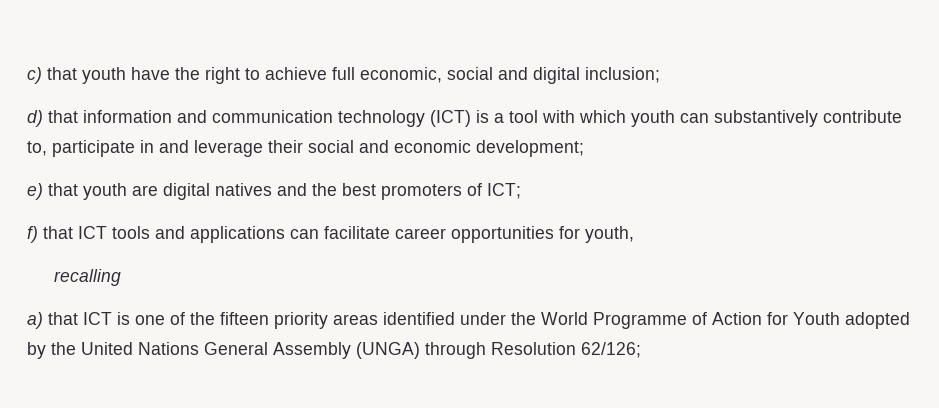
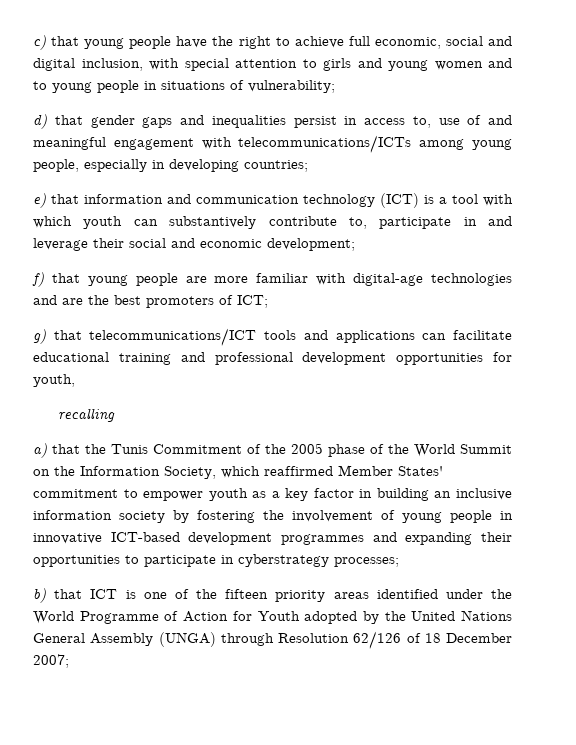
[82,67,126,84] youth -> [84,36,172,49] young people
[585,67,660,83] [27,110,43,127] inclusion; // d) -> [81,58,512,71] [33,80,335,93] [33,114,512,129] [33,135,512,153] [33,159,308,172] [33,193,46,208] inclusion, with special attention to girls and young women and to young people in situations of vulnerability; // d) that gender gaps and inequalities persist in access to, use of and meaningful engagement with telecommunications/ICTs among young people, especially in developing countries; // e)
[27,183,307,200] e) that youth are digital natives and -> [32,272,512,287] [33,295,83,305] f) that young people are more familiar with digital-age technologies and are
[27,226,107,243] f) that ICT -> [33,328,257,346] g) that telecommunications/ICT
[395,228,446,239] career -> [33,352,387,365] educational training and professional development
(78, 318) none -> [85,443,512,457] [33,465,443,479] [33,488,512,501] [33,510,513,523] [33,532,512,545] [33,554,399,567] [33,588,83,603] the Tunis Commitment of the 2005 phase of the World Summit on the Information Society, which reaffirmed Member States' commitment to empower youth as a key factor in building an inclusive information society by fostering the involvement of young people in innovative ICT-based development programmes and expanding their opportunities to participate in cyberstrategy processes; // b) that
[581,342,641,358] 62/126; -> [353,631,512,649] [33,654,69,668] 62/126 of 18 December 2007;

